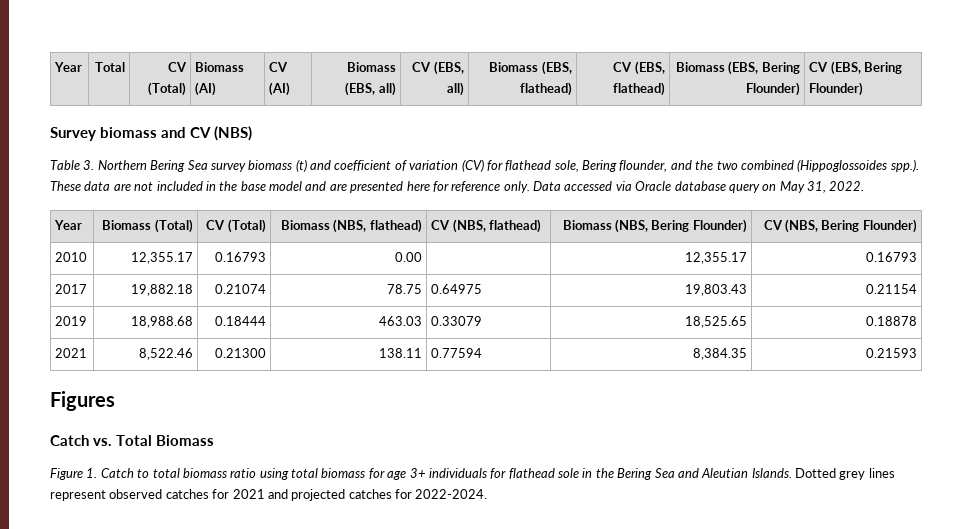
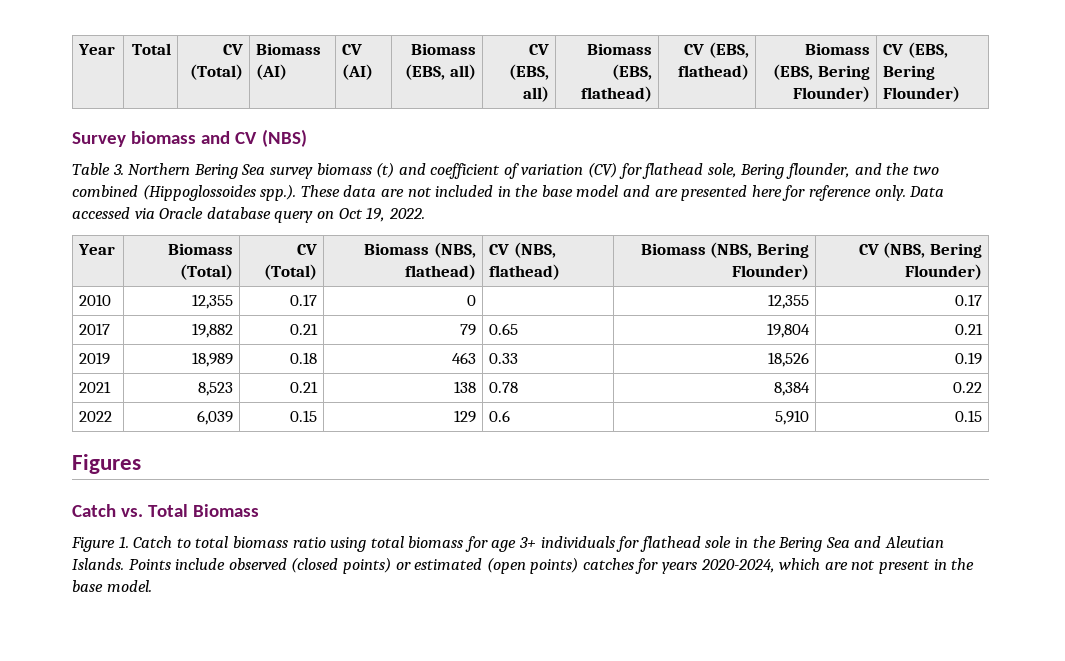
[779,181,826,193] May 31, -> [338,207,386,222] Oct 19,
[130,252,193,264] [214,252,266,262] [394,252,422,262] [684,252,747,264] [865,252,917,262] [55,284,88,294] [130,284,193,296] [214,284,266,294] [386,284,422,294] [431,284,483,294] [684,284,747,296] [865,284,917,294] [55,316,88,326] [130,316,193,328] [214,316,266,326] [378,316,422,326] [431,316,483,326] [684,316,747,328] [865,316,917,326] [55,348,88,358] [138,348,193,360] [214,348,266,358] [378,348,422,358] [431,348,483,358] [692,348,747,360] [865,348,917,358] 12,355.17 | 0.16793 | 0.00 | | 12,355.17 | 0.16793 // 2017 | 19,882.18 | 0.21074 | 78.75 | 0.64975 | 19,803.43 | 0.21154 // 2019 | 18,988.68 | 0.18444 | 463.03 | 0.33079 | 18,525.65 | 0.18878 // 2021 | 8,522.46 | 0.21300 | 138.11 | 0.77594 | 8,384.35 | 0.21593 -> [191,294,233,309] [289,294,317,306] [466,295,476,306] [767,294,809,309] [954,294,982,306] [79,323,111,335] [191,323,233,338] [289,323,318,335] [459,324,476,336] [489,323,519,335] [766,323,810,338] [954,323,983,335] [79,352,111,365] [191,352,233,367] [289,352,317,364] [451,352,476,364] [489,353,519,364] [767,352,809,367] [954,352,982,365] [79,381,112,393] [197,382,233,396] [289,381,318,393] [453,381,476,393] [489,382,519,393] [773,382,810,396] [952,382,982,393] [79,411,113,422] [196,410,233,425] [289,410,317,422] [453,410,476,423] [489,410,511,422] [774,410,809,425] [954,410,982,422] 12,355 | 0.17 | 0 | | 12,355 | 0.17 // 2017 | 19,882 | 0.21 | 79 | 0.65 | 19,804 | 0.21 // 2019 | 18,989 | 0.18 | 463 | 0.33 | 18,526 | 0.19 // 2021 | 8,523 | 0.21 | 138 | 0.78 | 8,384 | 0.22 // 2022 | 6,039 | 0.15 | 129 | 0.6 | 5,910 | 0.15
[795,468,895,480] [50,489,488,501] Dotted grey lines represent observed catches for 2021 and projected catches for 2022-2024. -> [128,557,975,574] [72,580,152,592] Points include observed (closed points) or estimated (open points) catches for years 2020-2024, which are not present in the base model.

